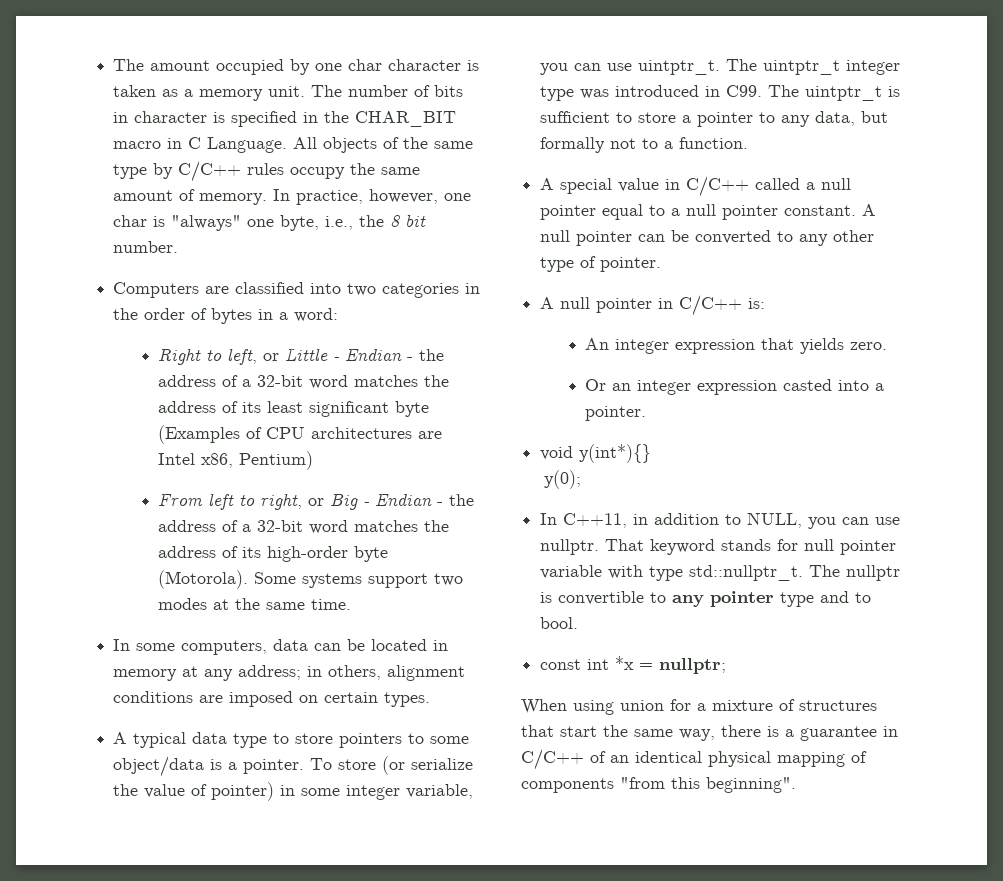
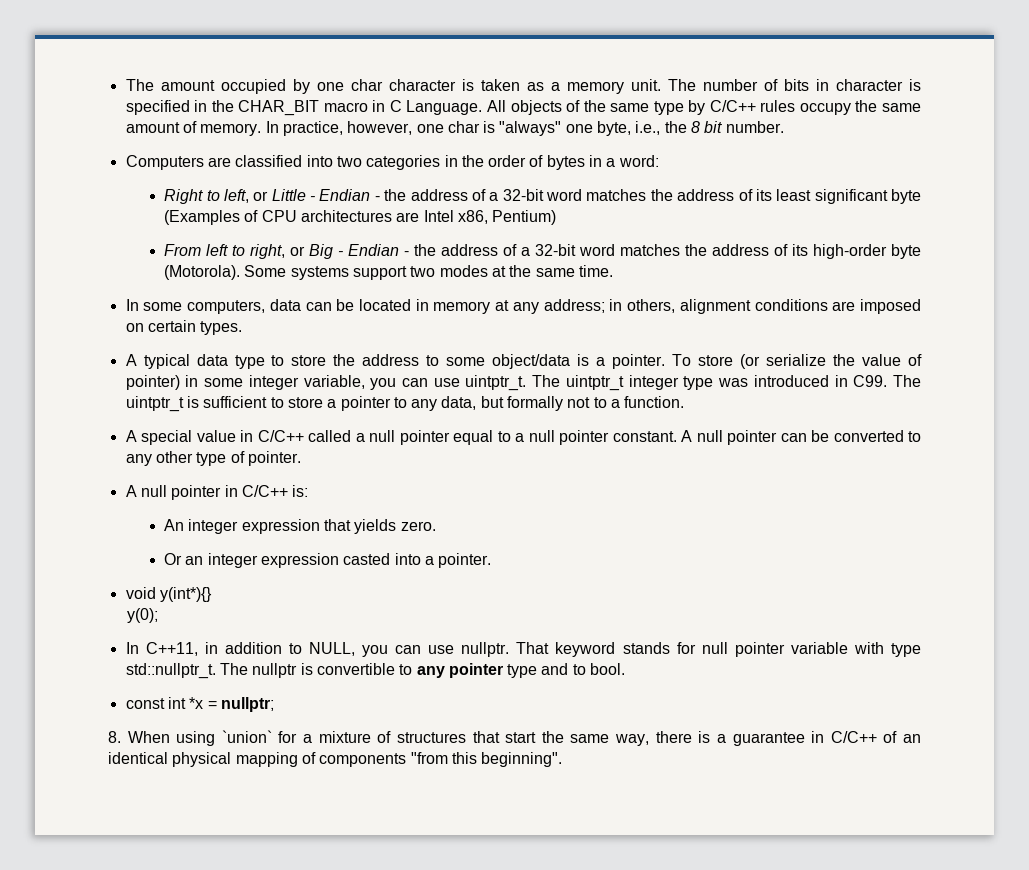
[339,733,403,748] pointers -> [333,354,420,366] the address
(727, 666) none -> [108,731,121,743] 8.
[620,700,664,711] union -> [221,730,272,743] `union`

